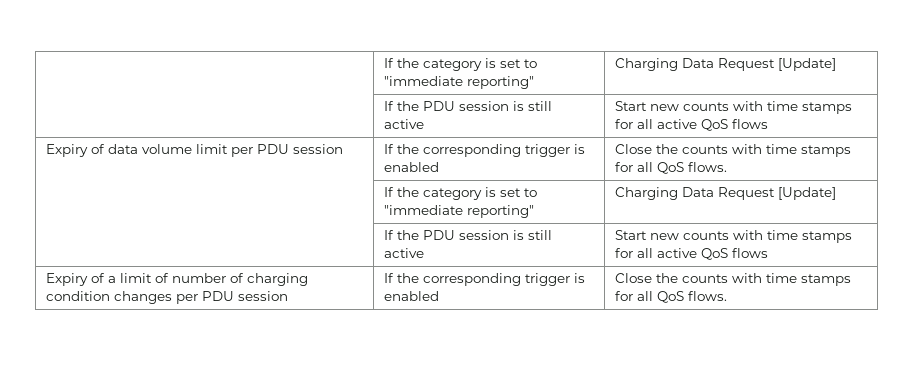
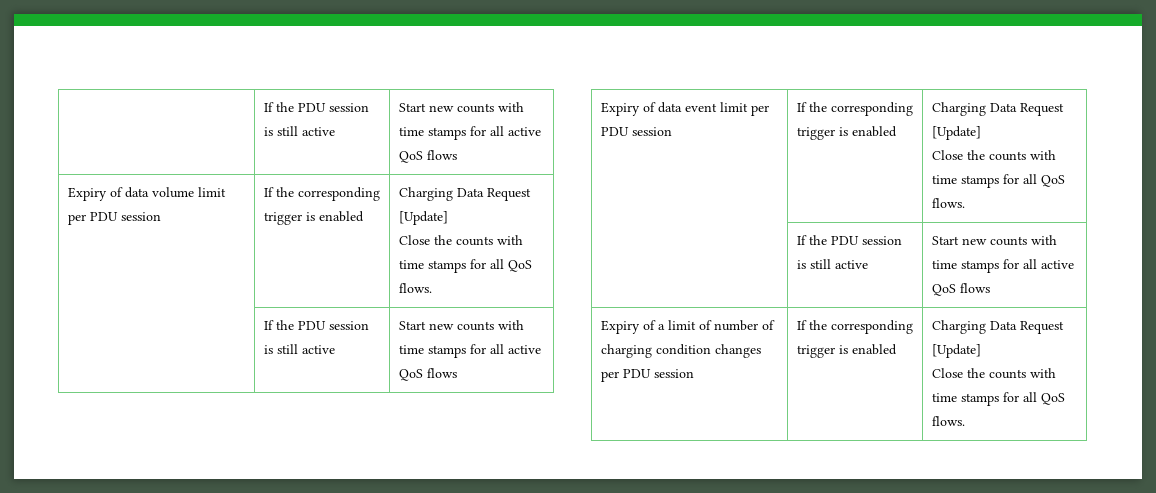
[384,58,538,71] [384,76,535,89] [615,58,837,71] | If the category is set to "immediate reporting" | Charging Data Request [Update] // -> (263, 107) none
(440, 167) none -> [398,187,531,201] [398,211,448,225] Charging Data Request [Update] //
[423,187,538,200] [384,205,535,218] [615,187,837,200] category is set to "immediate reporting" | Charging Data Request [Update] -> [297,321,369,330] [263,344,335,354] [398,320,524,331] [398,344,541,358] [398,368,457,381] [600,102,769,116] [600,127,672,136] [796,102,913,116] [796,126,897,140] [931,102,1064,116] [931,126,981,140] [931,150,1056,161] [931,174,1065,188] [931,198,965,208] PDU session is still active | Start new counts with time stamps for all active QoS flows // Expiry of data event limit per PDU session | If the corresponding trigger is enabled | Charging Data Request [Update] // Close the counts with time stamps for all QoS flows.
(440, 296) none -> [931,320,1064,334] [931,344,981,358] Charging Data Request [Update] //

